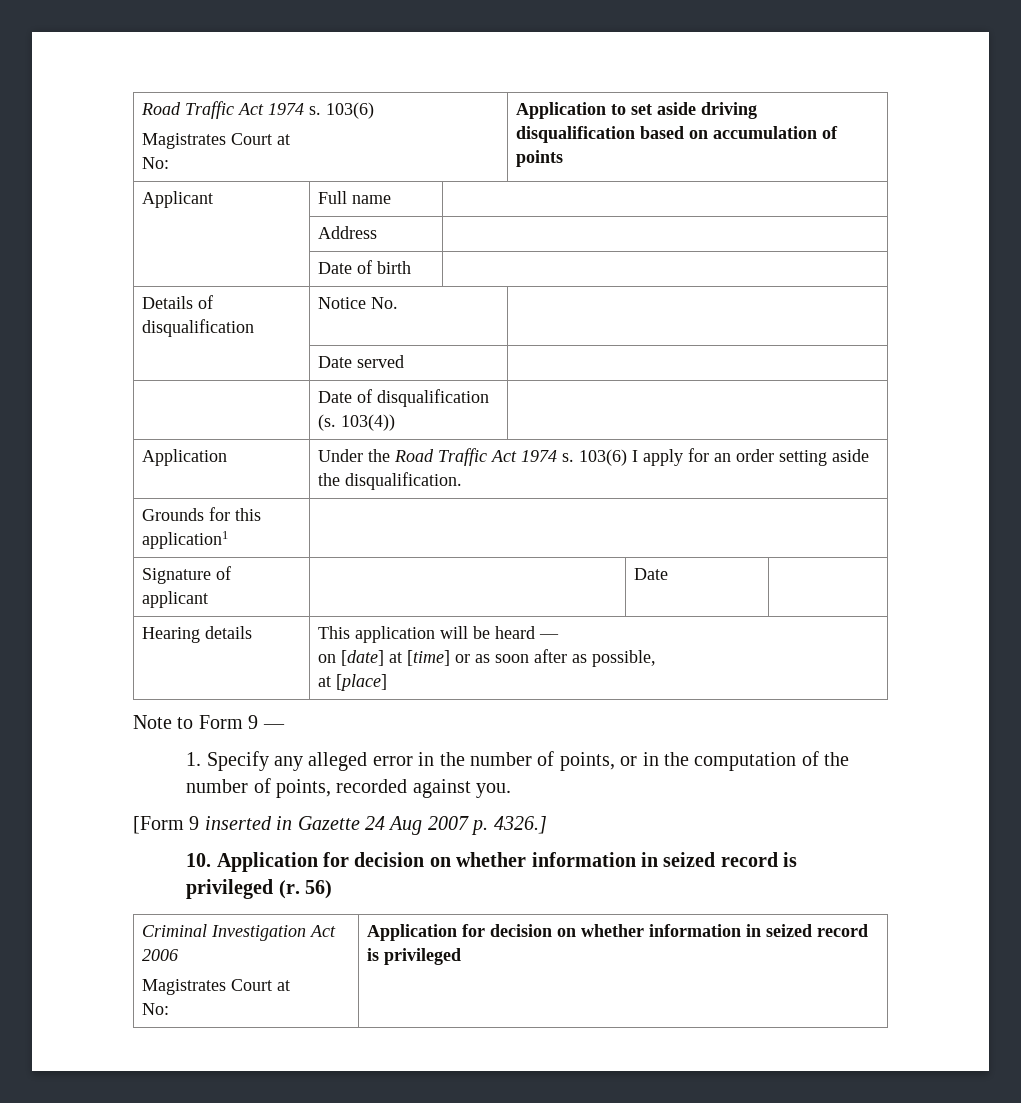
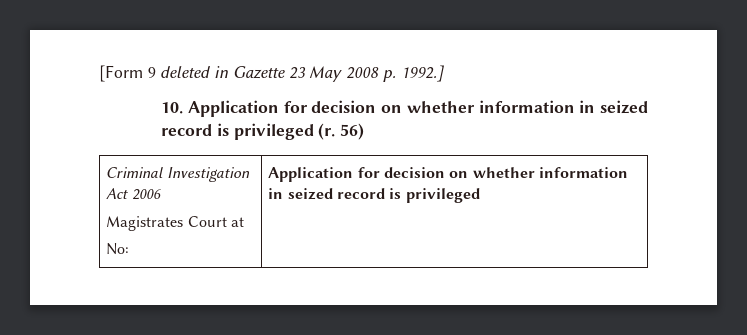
[140,101,374,119] [141,133,290,149] [141,157,169,169] [515,102,757,119] [515,126,838,143] [515,150,563,167] [141,191,213,208] [317,191,391,204] [317,226,377,239] [317,260,411,274] [141,295,213,309] [141,319,254,337] [317,297,398,309] [317,355,404,368] [317,389,489,407] [317,414,395,431] [141,449,227,466] [317,448,869,466] [317,472,462,490] [141,507,261,521] [141,531,228,549] [141,566,231,584] [141,591,208,608] [633,568,668,580] [141,626,252,643] [317,626,559,643] [317,649,656,667] [317,674,387,691] [133,715,285,729] [186,751,850,771] [186,778,512,798] Road Traffic Act 1974 s. 103(6) // Magistrates Court at // No: | Application to set aside driving disqualification based on accumulation of points // Applicant | Full name | // | Address | // | Date of birth | // Details of disqualification | Notice No. | // | Date served | // | Date of disqualification (s. 103(4)) | // Application | Under the Road Traffic Act 1974 s. 103(6) I apply for an order setting aside the disqualification. // Grounds for this application1 | // Signature of applicant | | Date | // Hearing details | This application will be heard — // on [date] at [time] or as soon after as possible, // at [place] // Note to Form 9 — // 1. Specify any alleged error in the number of points, or in the computation of the number of points, recorded against you. // -> (99, 73) none
[204,816,272,830] inserted -> [160,66,212,78] deleted
[365,816,547,835] 24 Aug 2007 p. 4326.] -> [288,65,444,82] 23 May 2008 p. 1992.]

